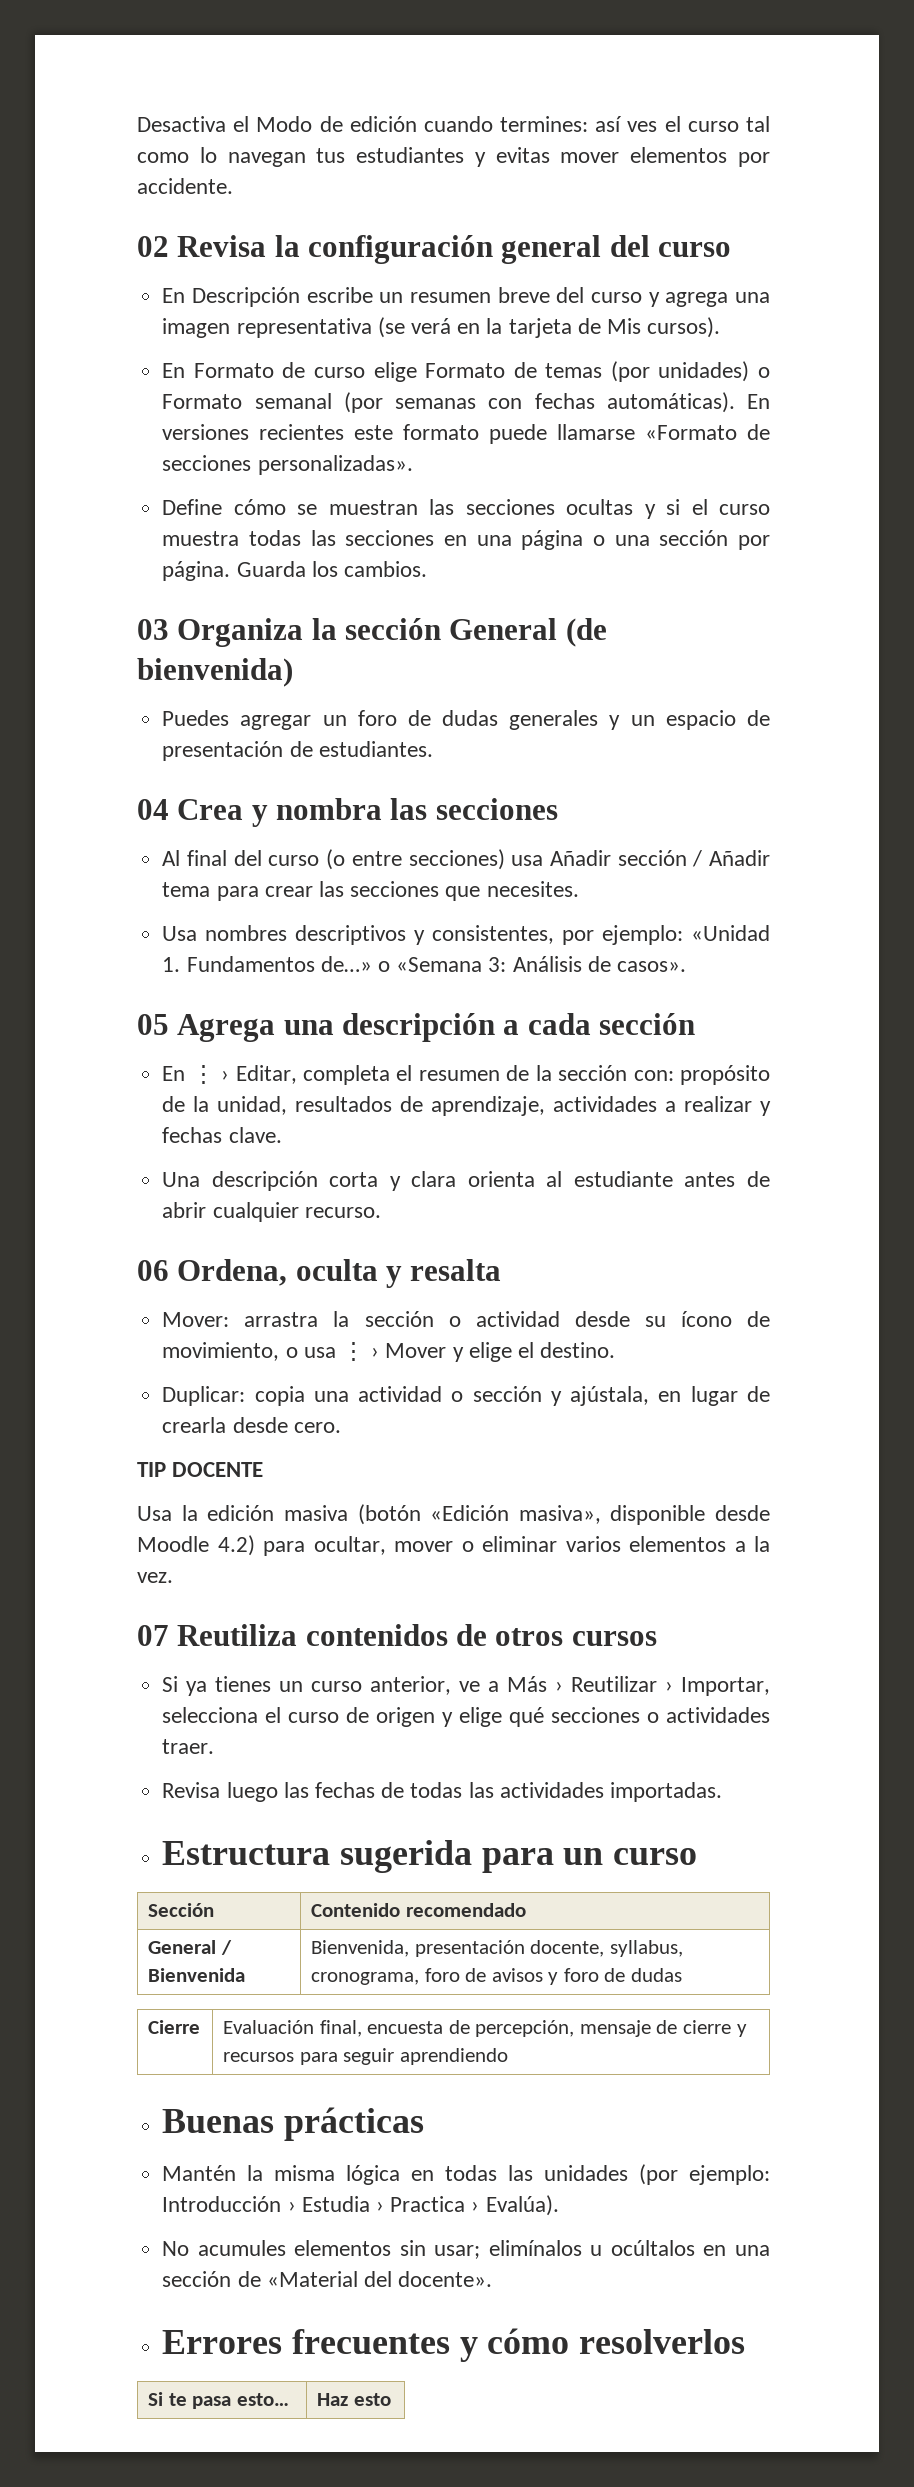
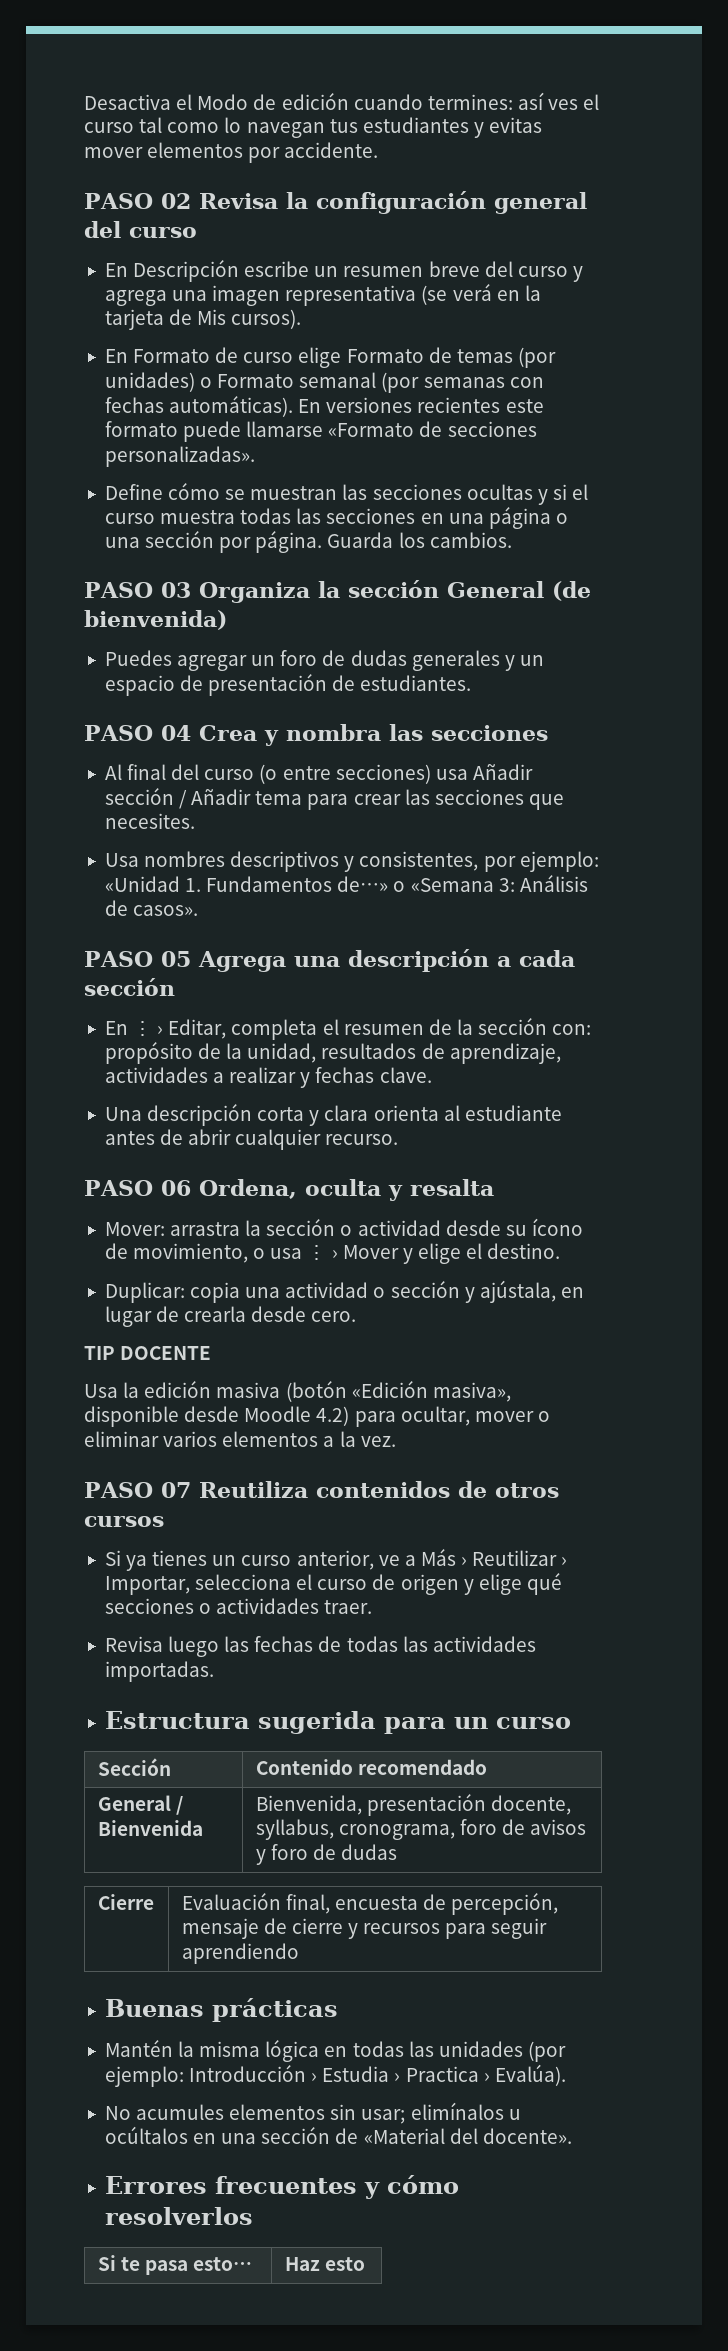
(233, 186) none -> [84,193,153,209] PASO
(427, 569) none -> [84,582,153,598] PASO
(433, 749) none -> [84,725,153,741] PASO
(686, 966) none -> [84,951,153,967] PASO
(381, 1212) none -> [84,1180,153,1196] PASO
(173, 1577) none -> [84,1482,153,1498] PASO

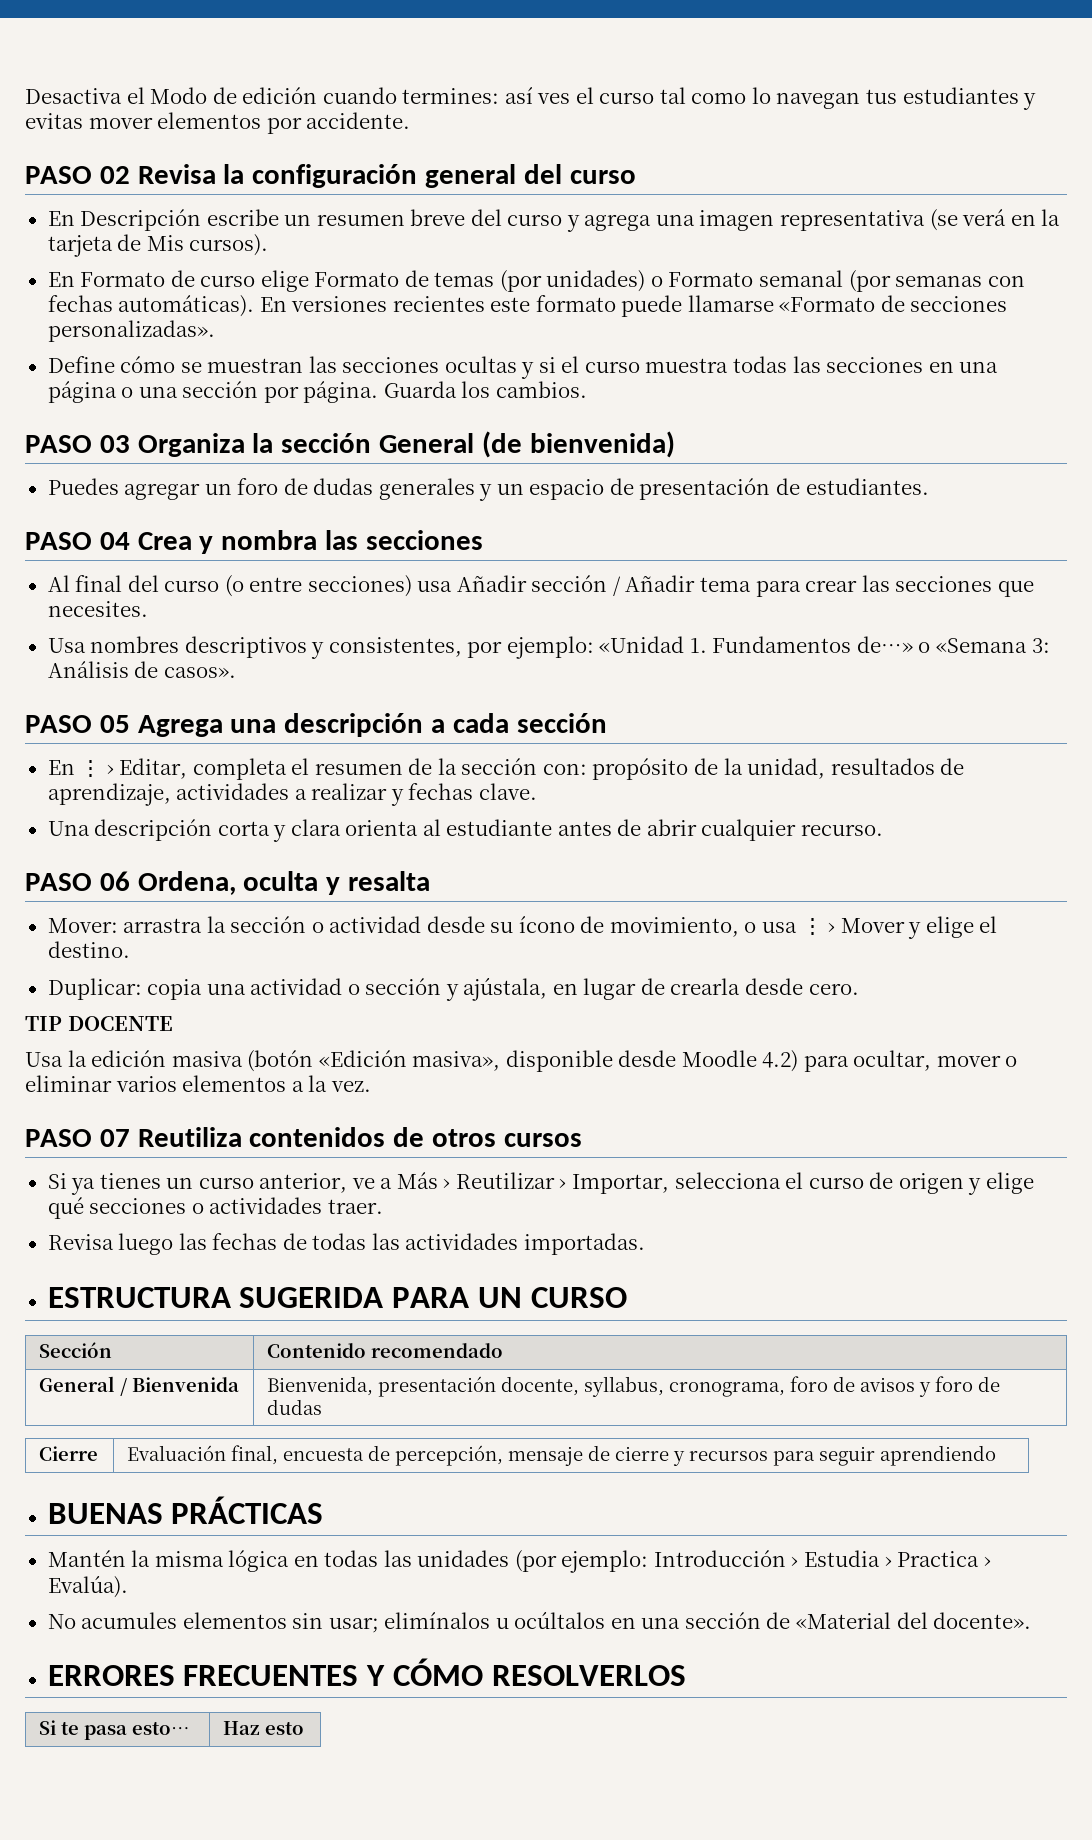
[104,1711,571,1734] Estructura sugerida para un curso -> [47,1287,627,1308] ESTRUCTURA SUGERIDA PARA UN CURSO
[104,1998,338,2022] Buenas prácticas -> [47,1496,324,1524] BUENAS PRÁCTICAS
[104,2175,459,2199] [104,2207,253,2225] Errores frecuentes y cómo resolverlos -> [47,1658,686,1686] ERRORES FRECUENTES Y CÓMO RESOLVERLOS

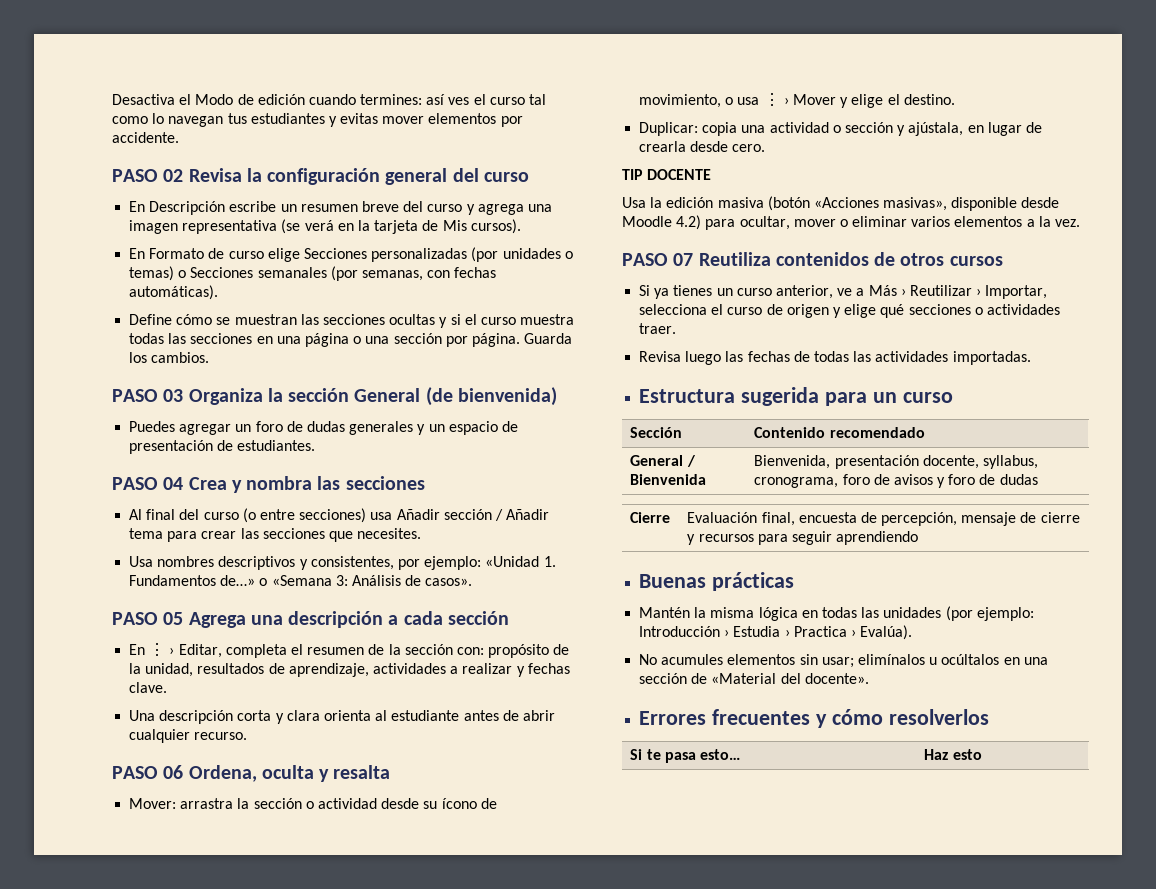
[314,270,1025,292] [47,295,1008,317] [47,320,215,342] Formato de temas (por unidades) o Formato semanal (por semanas con fechas automáticas). En versiones recientes este formato puede llamarse «Formato de secciones personalizadas». -> [303,247,573,262] [129,266,497,281] [129,285,219,300] Secciones personalizadas (por unidades o temas) o Secciones semanales (por semanas, con fechas automáticas).
[318,1050,501,1071] «Edición masiva», -> [813,197,948,211] «Acciones masivas»,
[47,1287,627,1308] ESTRUCTURA SUGERIDA PARA UN CURSO -> [639,387,953,406] Estructura sugerida para un curso
[47,1496,324,1524] BUENAS PRÁCTICAS -> [639,572,794,591] Buenas prácticas
[47,1658,686,1686] ERRORES FRECUENTES Y CÓMO RESOLVERLOS -> [639,709,989,728] Errores frecuentes y cómo resolverlos

